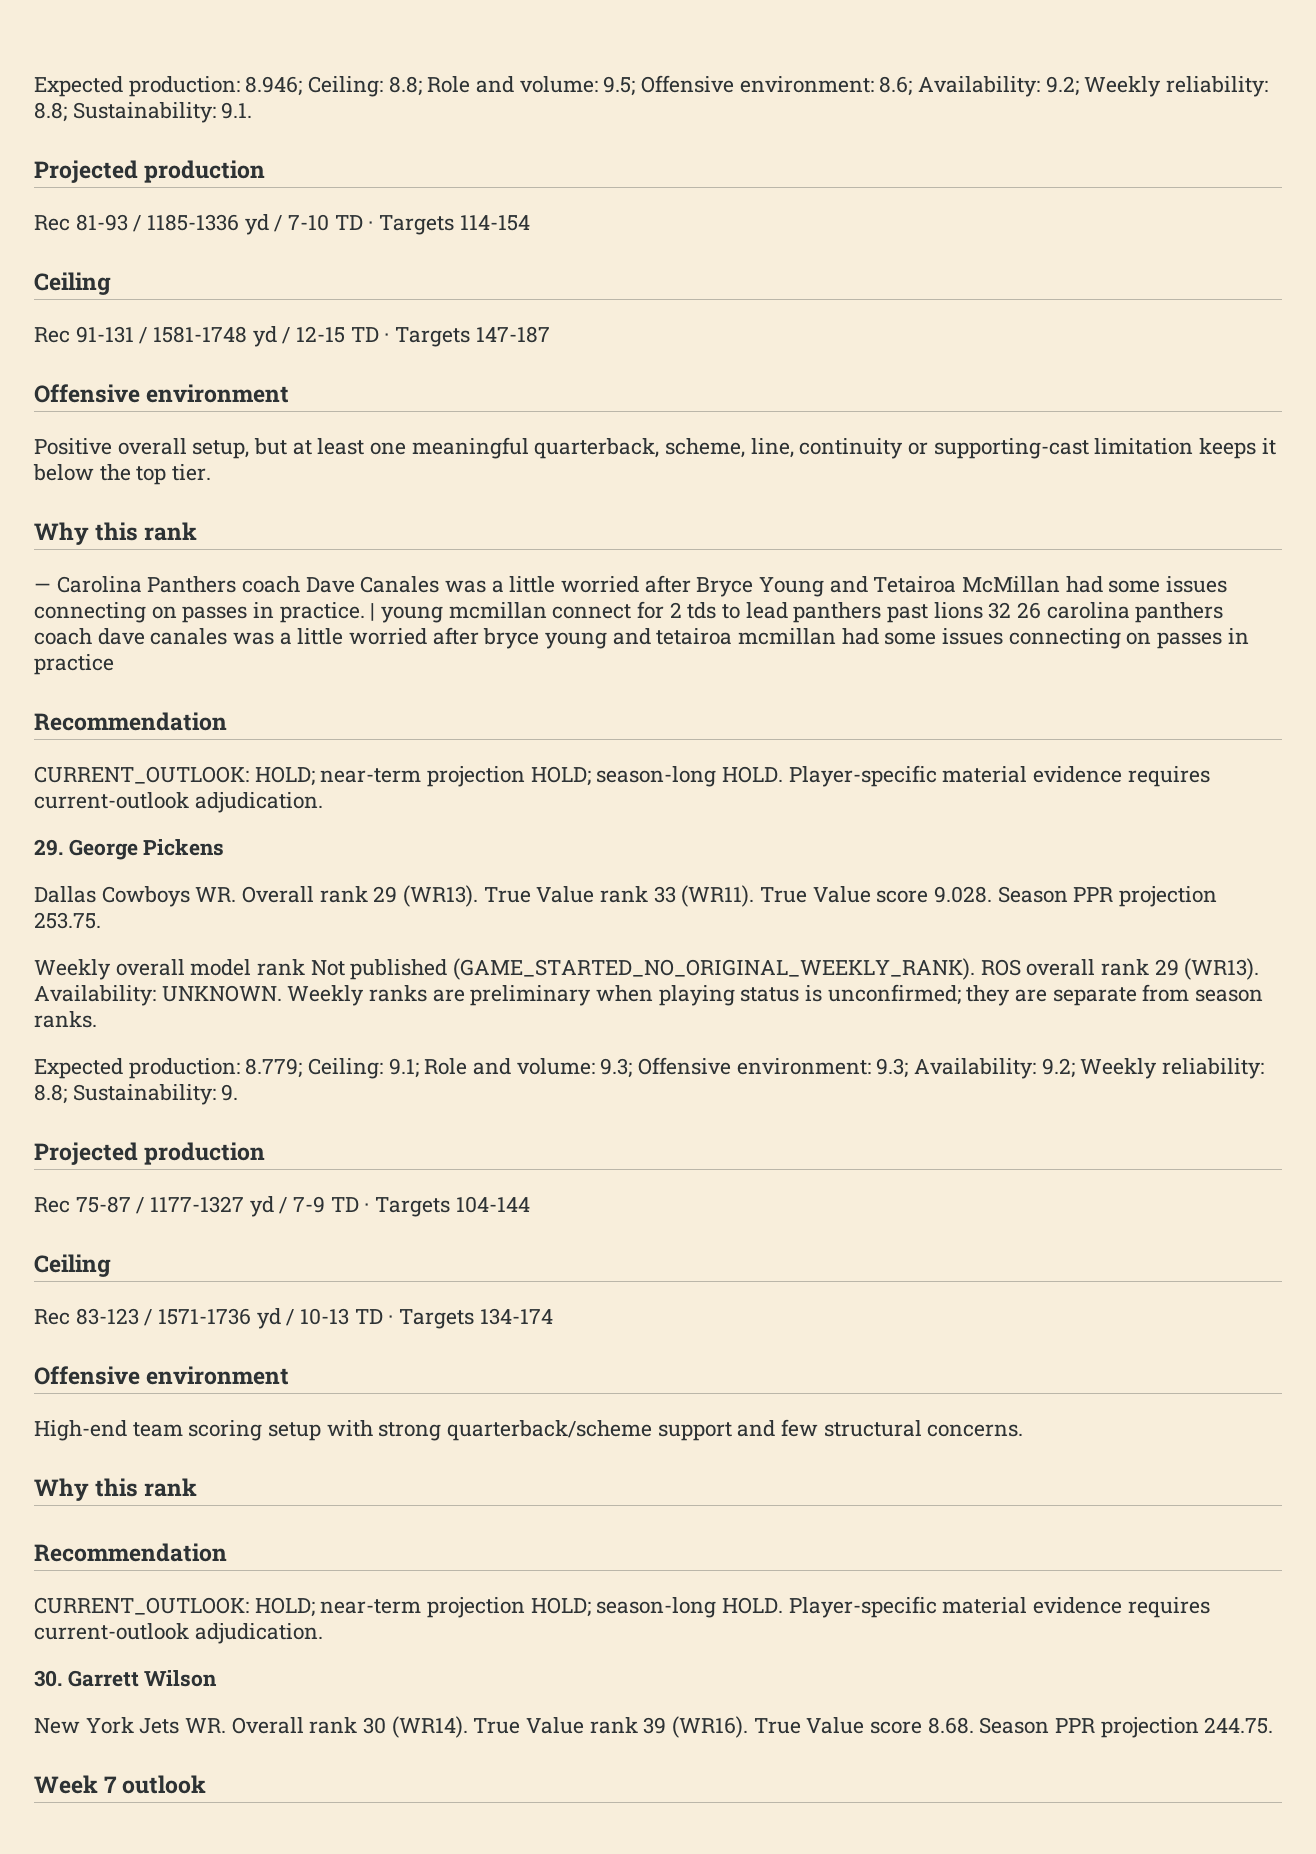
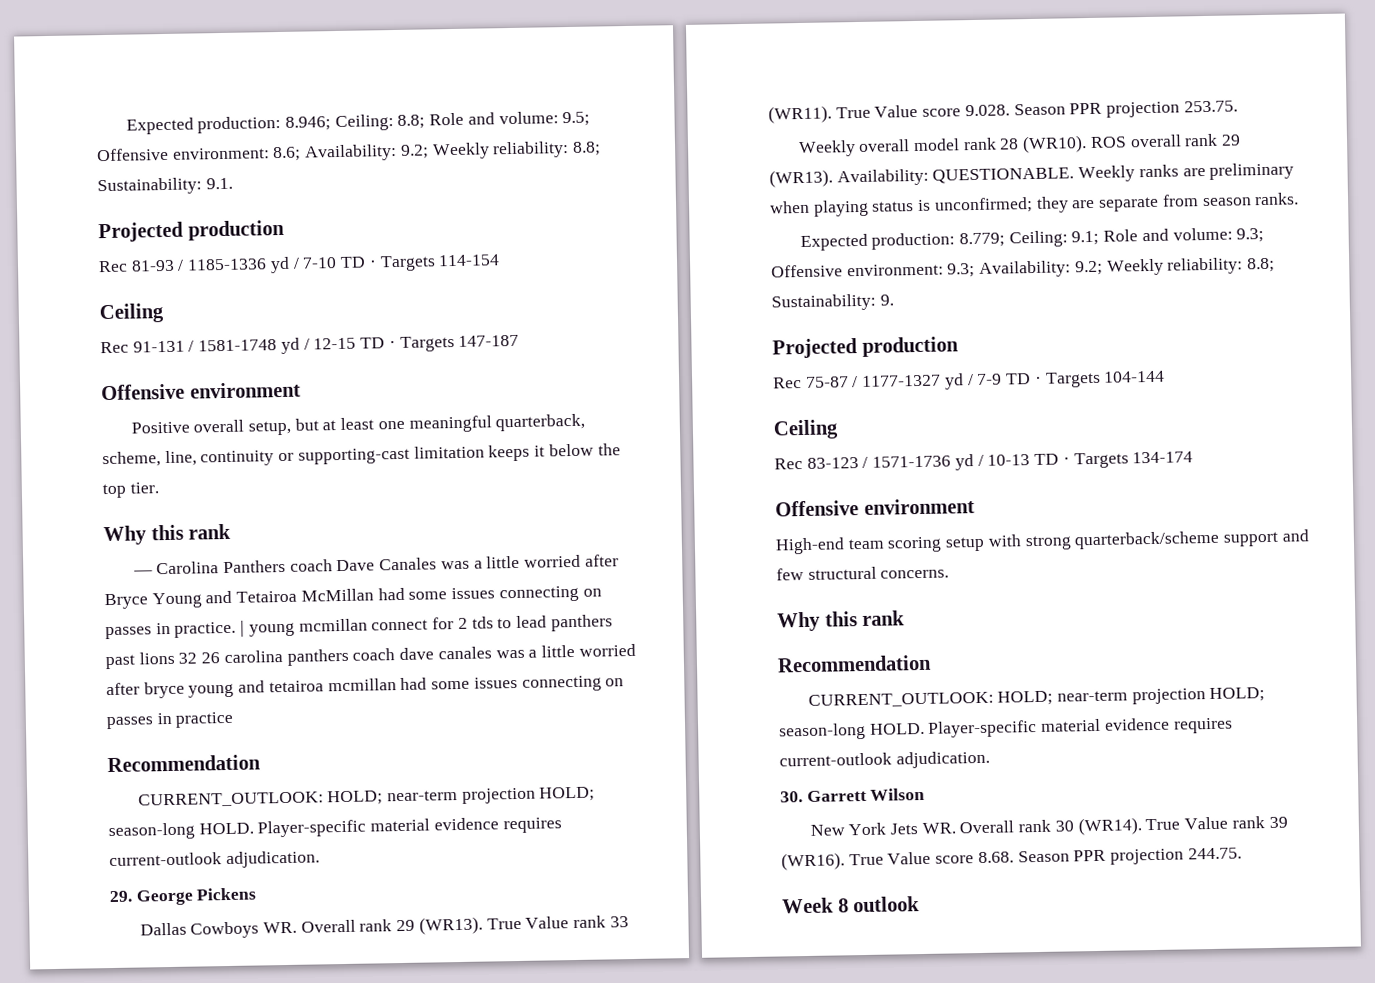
[310,958,976,980] Not published (GAME_STARTED_NO_ORIGINAL_WEEKLY_RANK). -> [999,135,1088,154] 28 (WR10).
[161,985,282,1002] UNKNOWN. -> [932,167,1075,184] QUESTIONABLE.
[104,1776,118,1793] 7 -> [837,898,849,913] 8

